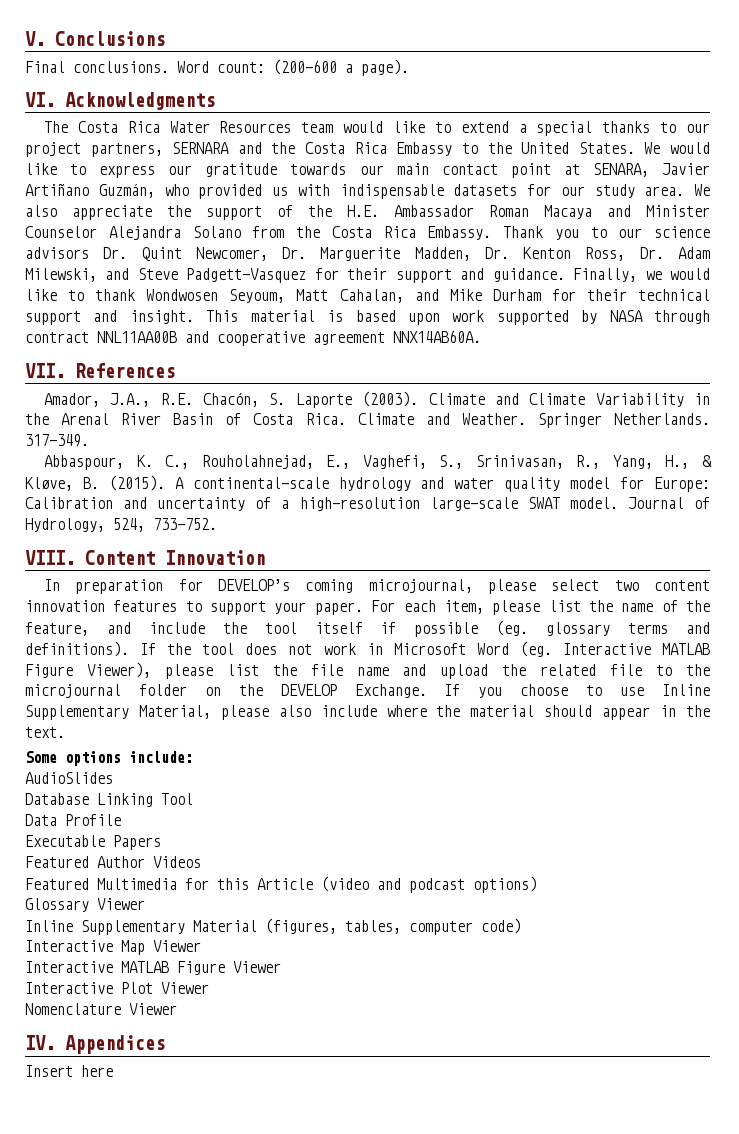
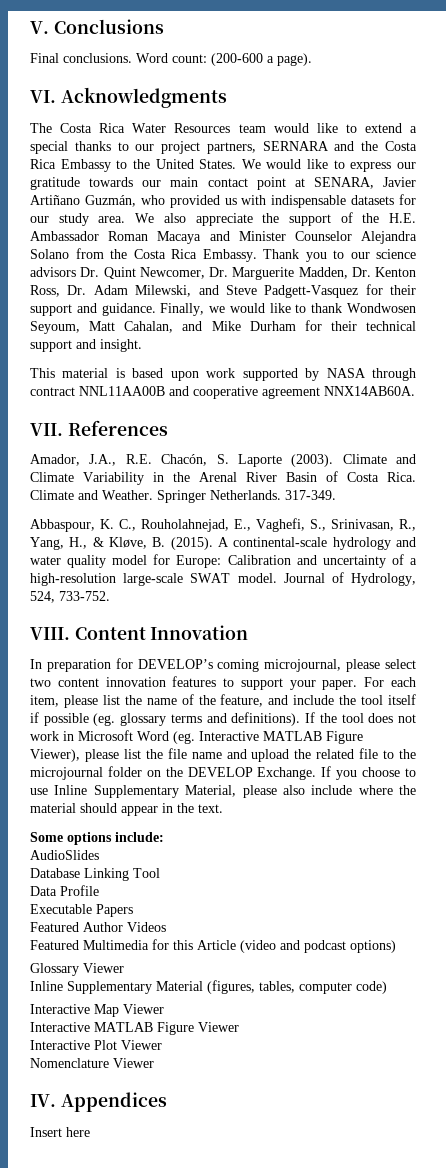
(194, 317) none -> (142, 345) //

